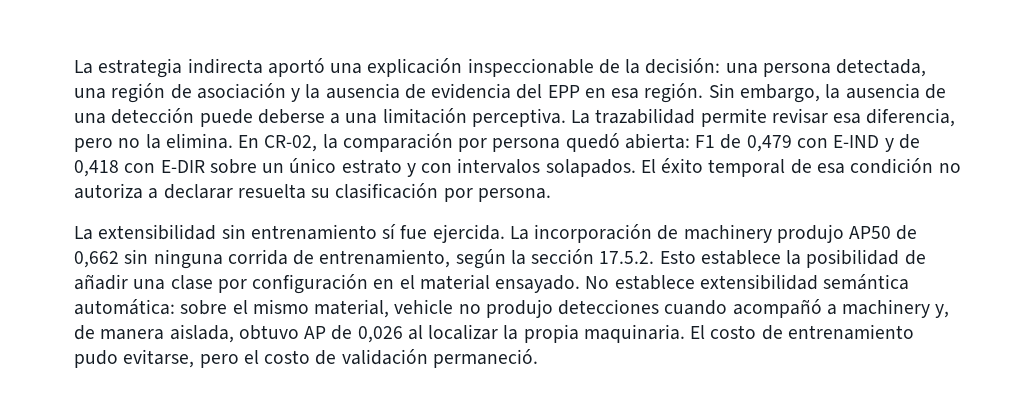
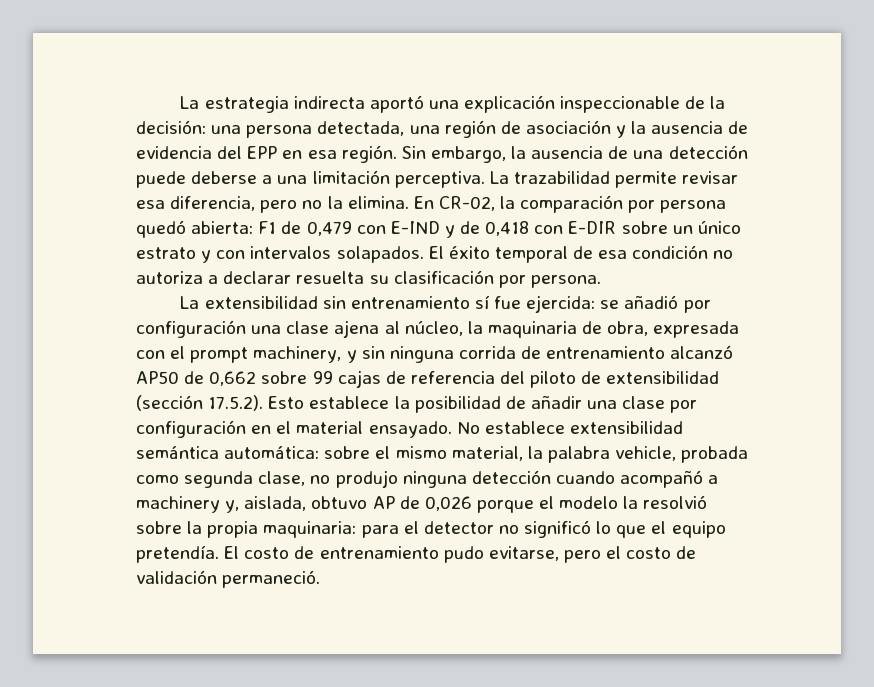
[432,224,918,243] [74,249,655,269] ejercida. La incorporación de machinery produjo AP50 de 0,662 sin ninguna corrida de entrenamiento, según la sección 17.5.2. -> [526,295,711,313] [136,320,740,338] [136,345,734,363] [136,370,720,388] [136,395,264,411] ejercida: se añadió por configuración una clase ajena al núcleo, la maquinaria de obra, expresada con el prompt machinery, y sin ninguna corrida de entrenamiento alcanzó AP50 de 0,662 sobre 99 cajas de referencia del piloto de extensibilidad (sección 17.5.2).
[394,299,660,318] vehicle no produjo detecciones -> [527,446,749,463] [136,470,551,488] la palabra vehicle, probada como segunda clase, no produjo ninguna detección
[74,325,165,340] de manera -> (240, 506) none
[407,324,685,343] al localizar la propia maquinaria. -> [476,495,708,513] [136,520,726,538] [136,545,219,563] porque el modelo la resolvió sobre la propia maquinaria: para el detector no significó lo que el equipo pretendía.

